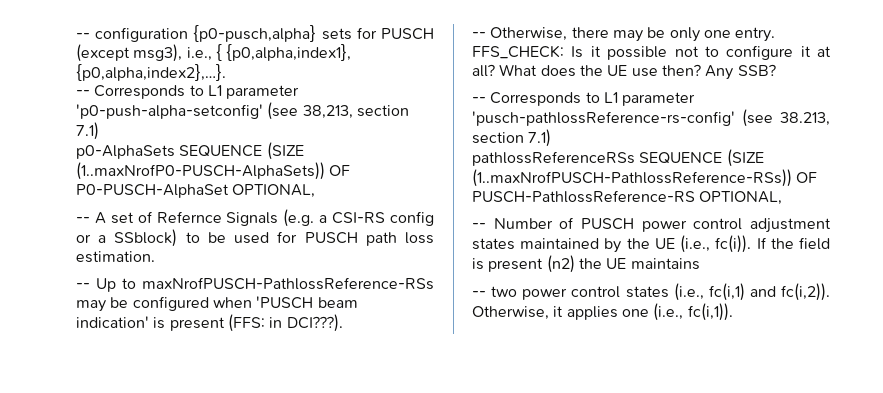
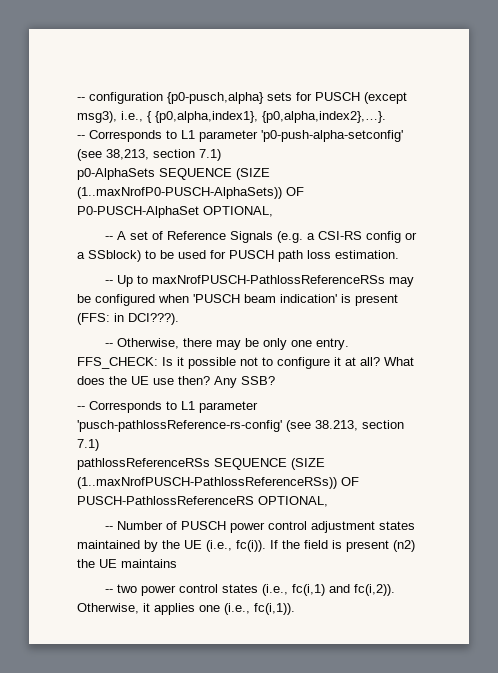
[156,211,222,223] Refernce -> [167,231,227,240] Reference
[142,277,434,290] maxNrofPUSCH-PathlossReference-RSs -> [152,275,386,284] maxNrofPUSCH-PathlossReferenceRSs
[472,169,818,187] [472,190,695,203] (1..maxNrofPUSCH-PathlossReference-RSs)) OF PUSCH-PathlossReference-RS -> [77,477,359,489] [77,496,254,505] (1..maxNrofPUSCH-PathlossReferenceRSs)) OF PUSCH-PathlossReferenceRS

